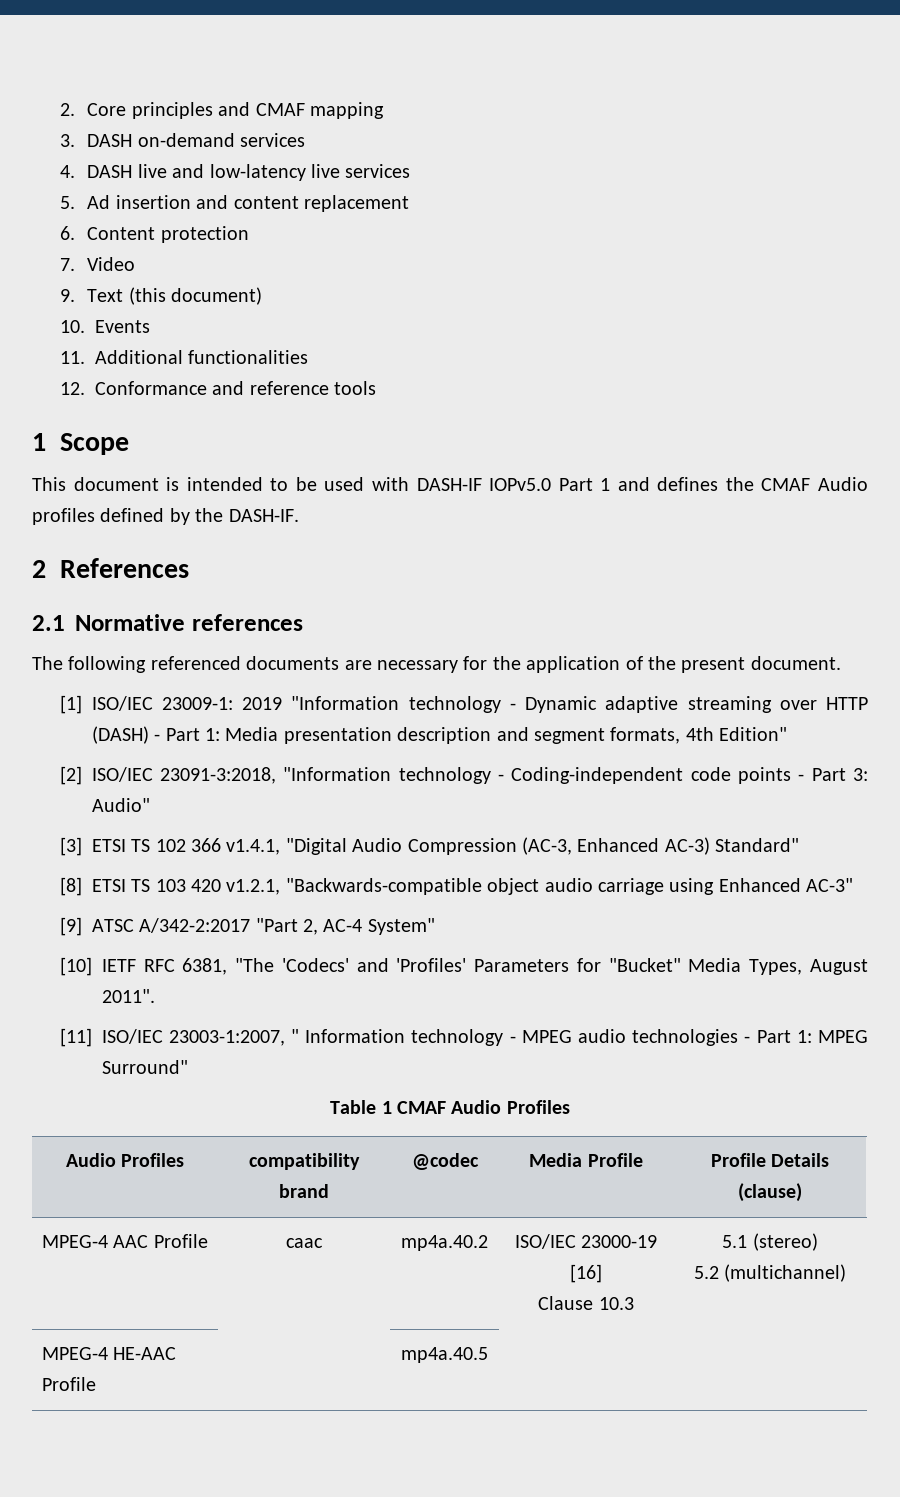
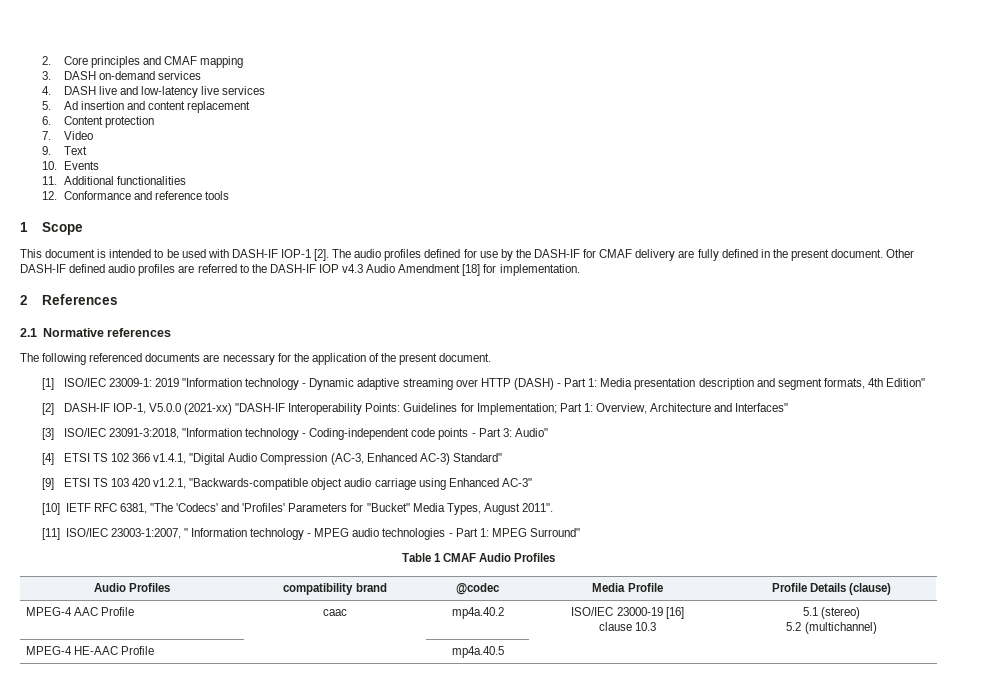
[128,287,263,305] (this document) -> (87, 150) none
[489,477,868,491] [32,508,299,525] IOPv5.0 Part 1 and defines the CMAF Audio profiles defined by the DASH-IF. -> [280,249,915,261] [20,264,580,276] IOP-1 [2]. The audio profiles defined for use by the DASH-IF for CMAF delivery are fully defined in the present document. Other DASH-IF defined audio profiles are referred to the DASH-IF IOP v4.3 Audio Amendment [18] for implementation.
(82, 775) none -> [63,403,789,415] [41,428,54,440] DASH-IF IOP-1, V5.0.0 (2021-xx) "DASH-IF Interoperability Points: Guidelines for Implementation; Part 1: Overview, Architecture and Interfaces" // [3]
[59,837,82,856] [3] -> [41,453,54,465] [4]
[59,877,82,896] [8] -> [41,478,54,490] [9]
[59,917,435,936] // [9] ATSC A/342-2:2017 "Part 2, AC-4 System" -> (532, 482) none
[538,1296,594,1310] Clause -> [598,622,632,631] clause

